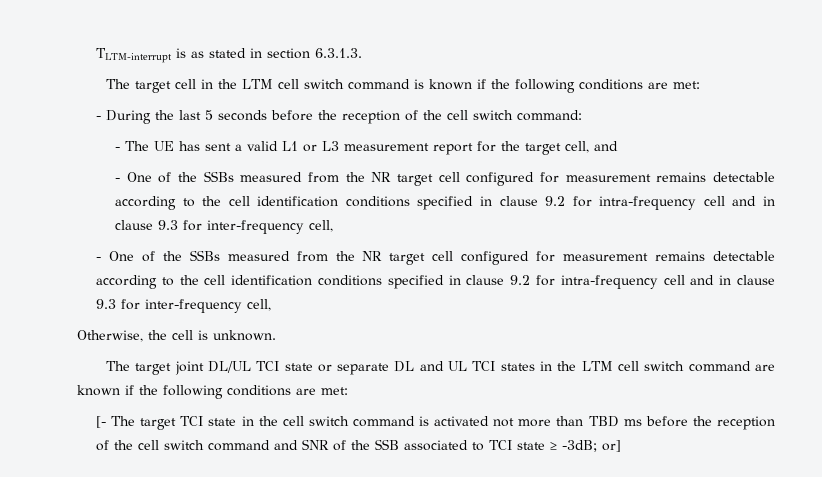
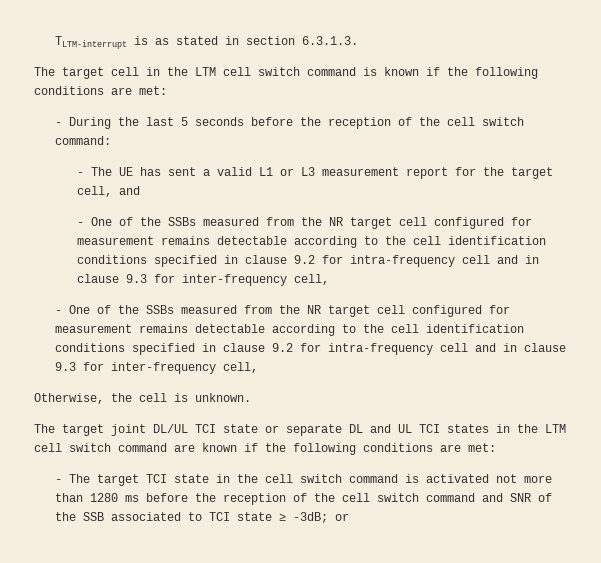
[95,416,106,428] [- -> [55,479,63,483] -
[588,416,619,427] TBD -> [90,493,119,502] 1280
[601,440,621,452] or] -> [335,513,350,521] or

